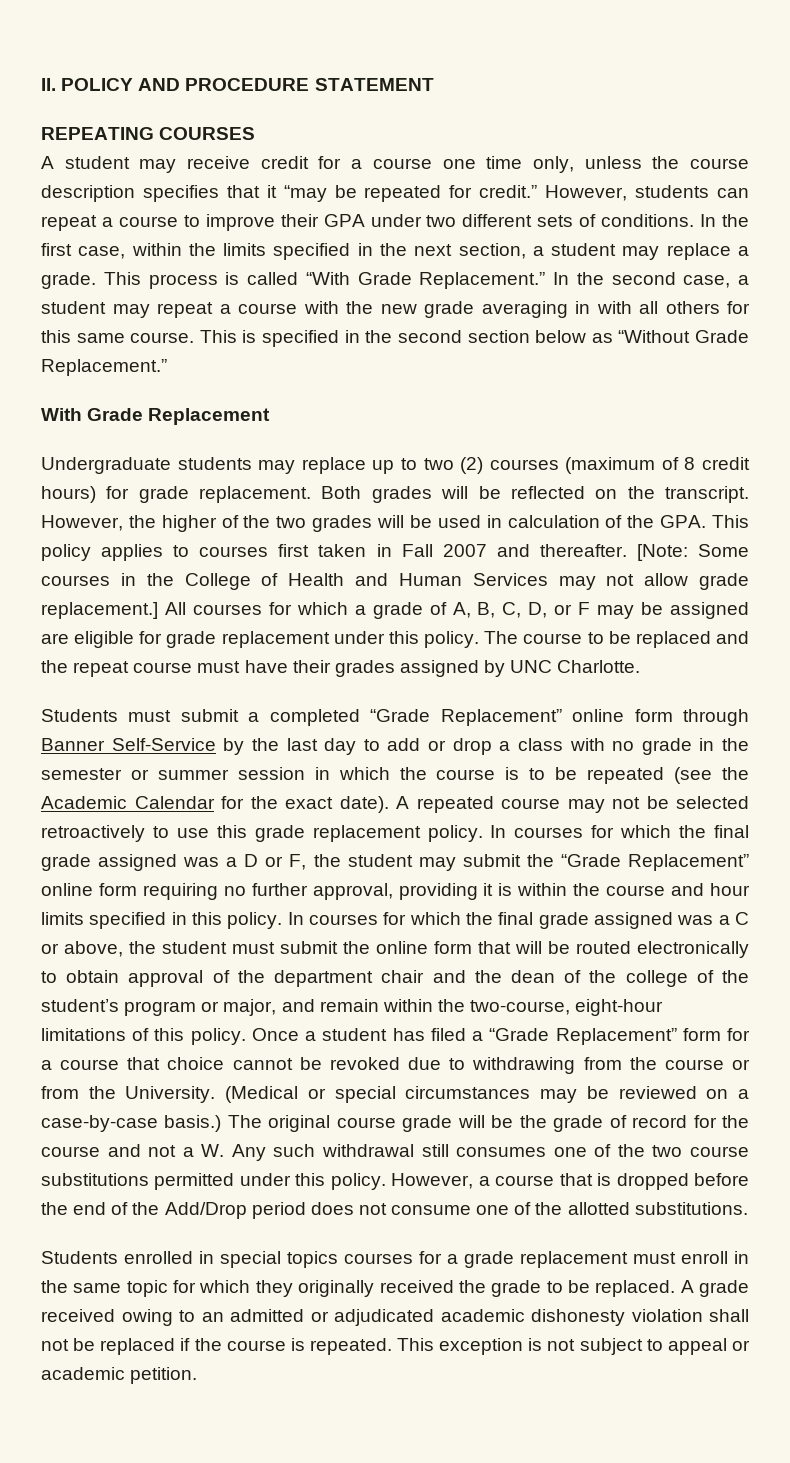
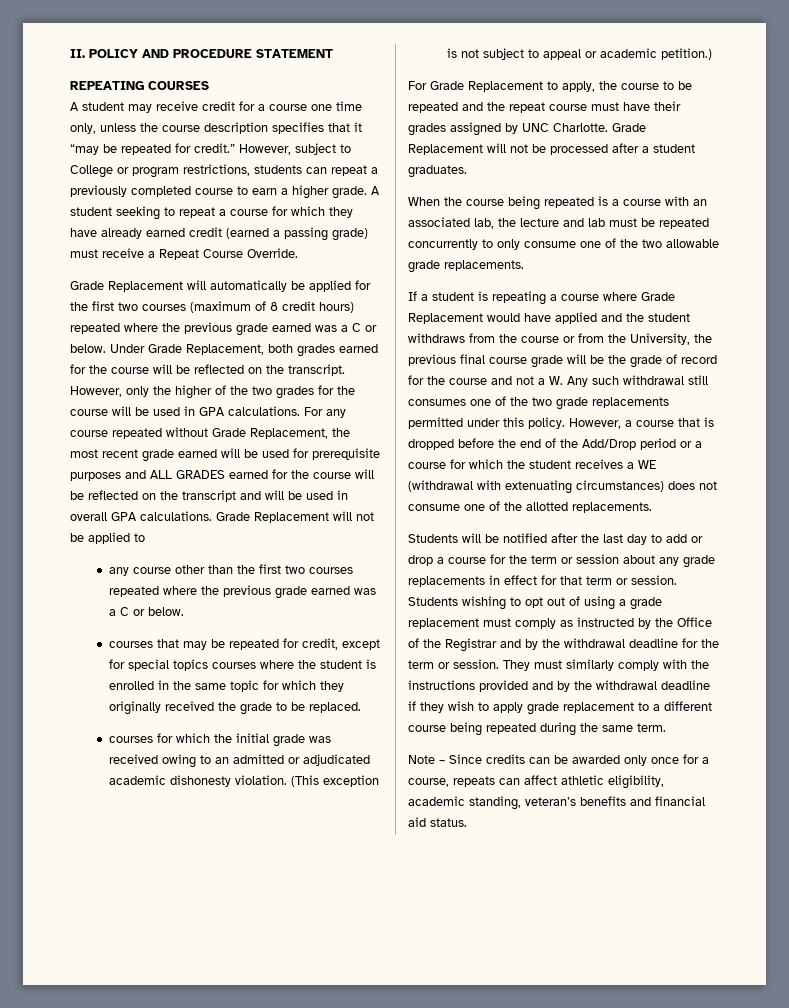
[635,185,749,198] [41,214,750,231] [41,243,750,260] [41,272,749,289] [41,301,750,318] [41,330,749,347] [41,359,167,376] [41,408,271,425] [41,457,484,474] students can repeat a course to improve their GPA under two different sets of conditions. In the first case, within the limits specified in the next section, a student may replace a grade. This process is called “With Grade Replacement.” In the second case, a student may repeat a course with the new grade averaging in with all others for this same course. This is specified in the second section below as “Without Grade Replacement.” // With Grade Replacement // Undergraduate students may replace up to two (2) -> [295,143,351,155] [70,164,378,178] [70,185,380,199] [70,206,353,220] [70,227,368,241] [70,248,298,260] [70,280,371,292] [70,301,138,311] subject to College or program restrictions, students can repeat a previously completed course to earn a higher grade. A student seeking to repeat a course for which they have already earned credit (earned a passing grade) must receive a Repeat Course Override. // Grade Replacement will automatically be applied for the first two
[106,486,432,503] for grade replacement. Both grades -> [70,322,377,336] [70,344,378,357] [70,364,149,374] repeated where the previous grade earned was a C or below. Under Grade Replacement, both grades earned for the course
(123, 523) none -> [126,386,149,397] only
[377,515,750,528] [41,544,749,561] [41,573,749,590] [41,602,749,619] [41,631,519,648] will be used in calculation of the GPA. This policy applies to courses first taken in Fall 2007 and thereafter. [Note: Some courses in the College of Health and Human Services may not allow grade replacement.] All courses for which a grade of A, B, C, D, or F may be assigned are eligible for grade replacement under this policy. The -> [318,385,355,395] [70,406,346,418] [70,427,350,439] [70,448,380,462] [70,469,374,481] [70,490,348,502] [70,511,374,523] [70,532,145,544] [108,564,353,576] [108,585,376,599] [108,607,184,616] [108,638,380,650] [108,659,376,671] [108,680,344,692] [108,701,361,715] [108,733,331,747] [108,754,370,768] [108,775,379,787] [446,48,712,60] [408,81,617,92] for the course will be used in GPA calculations. For any course repeated without Grade Replacement, the most recent grade earned will be used for prerequisite purposes and ALL GRADES earned for the course will be reflected on the transcript and will be used in overall GPA calculations. Grade Replacement will not be applied to // any course other than the first two courses repeated where the previous grade earned was a C or below. // courses that may be repeated for credit, except for special topics courses where the student is enrolled in the same topic for which they originally received the grade to be replaced. // courses for which the initial grade was received owing to an admitted or adjudicated academic dishonesty violation. (This exception is not subject to appeal or academic petition.) // For Grade Replacement to apply, the
[635,631,711,648] replaced -> [408,102,458,113] repeated
[41,709,750,726] [41,738,749,755] [41,767,749,784] [41,796,749,813] [41,825,749,842] [41,854,749,871] [41,883,750,900] [41,912,749,929] [41,941,749,958] [41,970,749,987] [41,999,664,1016] [41,1028,751,1045] [41,1057,576,1074] // Students must submit a completed “Grade Replacement” online form through Banner Self-Service by the last day to add or drop a class with no grade in the semester or summer session in which the course is to be repeated (see the Academic Calendar for the exact date). A repeated course may not be selected retroactively to use this grade replacement policy. In courses for which the final grade assigned was a D or F, the student may submit the “Grade Replacement” online form requiring no further approval, providing it is within the course and hour limits specified in this policy. In courses for which the final grade assigned was a C or above, the student must submit the online form that will be routed electronically to obtain approval of the department chair and the dean of the college of the student’s program or major, and remain within the two-course, eight-hour limitations of this policy. Once a student has filed a “Grade Replacement” form for a course that choice cannot be revoked due to withdrawing -> [612,123,646,132] [408,143,695,155] [408,165,467,178] [408,196,707,210] [408,217,709,229] [408,238,719,250] [408,260,524,273] [408,291,675,305] [408,312,690,324] [408,333,465,343] Grade Replacement will not be processed after a student graduates. // When the course being repeated is a course with an associated lab, the lecture and lab must be repeated concurrently to only consume one of the two allowable grade replacements. // If a student is repeating a course where Grade Replacement would have applied and the student withdraws
[125,1086,750,1103] [41,1115,331,1132] University. (Medical or special circumstances may be reviewed on a case-by-case basis.) The original -> [630,333,712,345] [408,354,485,366] University, the previous final
[689,1146,749,1157] [41,1173,149,1186] course substitutions -> [556,397,669,410] grade replacements
(306, 1210) none -> [680,441,702,448] [408,459,656,469] [408,480,664,494] or a course for which the student receives a WE (withdrawal with extenuating circumstances)
[634,1202,748,1215] [41,1251,749,1268] [41,1280,749,1297] [41,1309,749,1326] [41,1338,750,1355] [41,1367,198,1384] substitutions. // Students enrolled in special topics courses for a grade replacement must enroll in the same topic for which they originally received the grade to be replaced. A grade received owing to an admitted or adjudicated academic dishonesty violation shall not be replaced if the course is repeated. This exception is not subject to appeal or academic petition. -> [572,502,652,513] [408,533,703,545] [408,554,715,568] [408,575,677,587] [408,596,662,610] [408,617,712,629] [408,638,719,652] [408,659,709,671] [408,680,710,692] [408,701,712,715] [408,722,666,736] [408,754,709,766] [408,775,664,789] [408,796,705,810] [408,817,467,827] replacements. // Students will be notified after the last day to add or drop a course for the term or session about any grade replacements in effect for that term or session. Students wishing to opt out of using a grade replacement must comply as instructed by the Office of the Registrar and by the withdrawal deadline for the term or session. They must similarly comply with the instructions provided and by the withdrawal deadline if they wish to apply grade replacement to a different course being repeated during the same term. // Note – Since credits can be awarded only once for a course, repeats can affect athletic eligibility, academic standing, veteran’s benefits and financial aid status.

